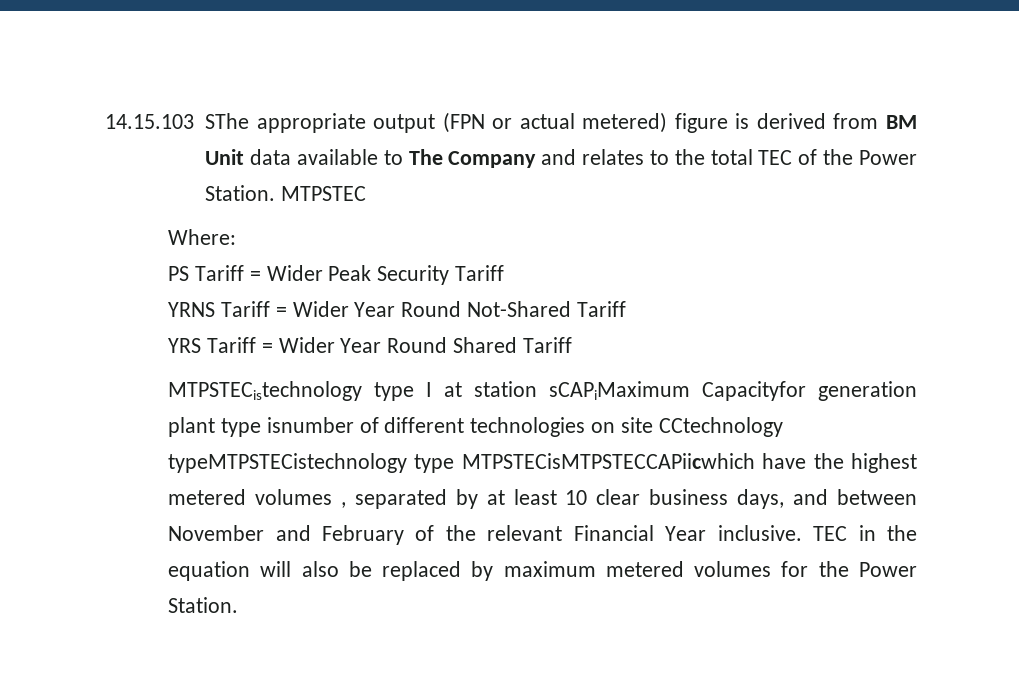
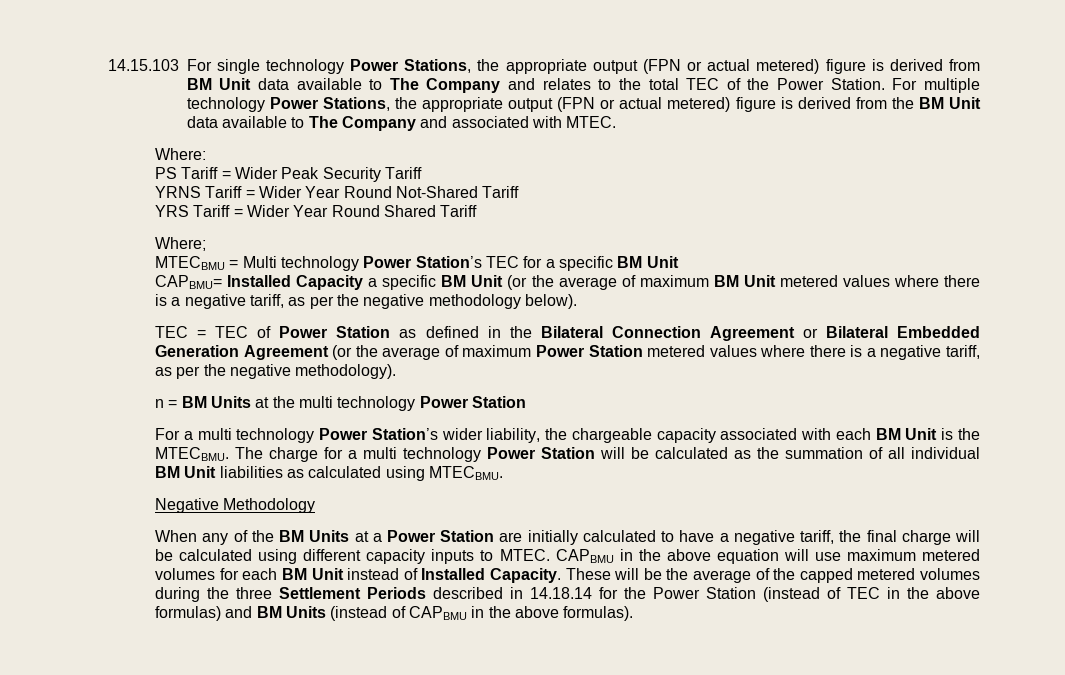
[205,113,250,129] SThe -> [186,59,500,74] For single technology Power Stations, the
[280,186,366,201] MTPSTEC -> [892,78,980,93] [186,97,981,112] [186,116,617,131] For multiple technology Power Stations, the appropriate output (FPN or actual metered) figure is derived from the BM Unit data available to The Company and associated with MTEC.
[168,381,917,401] [168,417,783,437] [168,453,917,473] [168,489,917,509] [168,525,918,545] MTPSTECistechnology type I at station sCAPiMaximum Capacityfor generation plant type isnumber of different technologies on site CCtechnology typeMTPSTECistechnology type MTPSTECisMTPSTECCAPiicwhich have the highest metered volumes , separated by at least 10 clear business days, and between November and February of the relevant Financial Year inclusive. TEC in the -> [155,237,207,251] [155,256,679,271] [155,275,980,290] [155,294,578,309] [155,326,981,341] [155,345,980,360] [155,364,397,379] [155,396,527,411] [155,428,981,443] [155,447,981,462] [155,466,504,481] [155,498,316,513] [155,530,981,545] [155,549,711,564] Where; // MTECBMU = Multi technology Power Station’s TEC for a specific BM Unit // CAPBMU= Installed Capacity a specific BM Unit (or the average of maximum BM Unit metered values where there is a negative tariff, as per the negative methodology below). // TEC = TEC of Power Station as defined in the Bilateral Connection Agreement or Bilateral Embedded Generation Agreement (or the average of maximum Power Station metered values where there is a negative tariff, as per the negative methodology). // n = BM Units at the multi technology Power Station // For a multi technology Power Station’s wider liability, the chargeable capacity associated with each BM Unit is the MTECBMU. The charge for a multi technology Power Station will be calculated as the summation of all individual BM Unit liabilities as calculated using MTECBMU. // Negative Methodology // When any of the BM Units at a Power Station are initially calculated to have a negative tariff, the final charge will be calculated using different capacity inputs to MTEC. CAPBMU in the above
[301,561,917,581] [168,597,239,613] also be replaced by maximum metered volumes for the Power Station. -> [814,549,980,561] [155,568,980,583] [155,587,981,602] [155,606,634,621] use maximum metered volumes for each BM Unit instead of Installed Capacity. These will be the average of the capped metered volumes during the three Settlement Periods described in 14.18.14 for the Power Station (instead of TEC in the above formulas) and BM Units (instead of CAPBMU in the above formulas).

